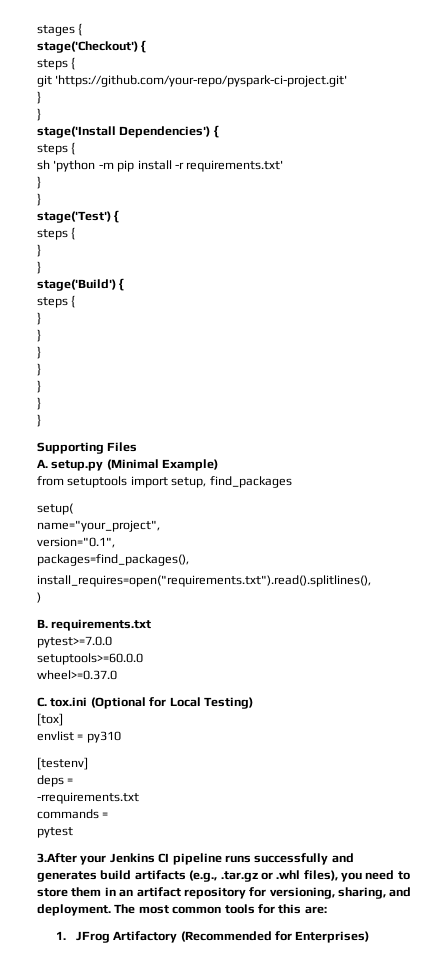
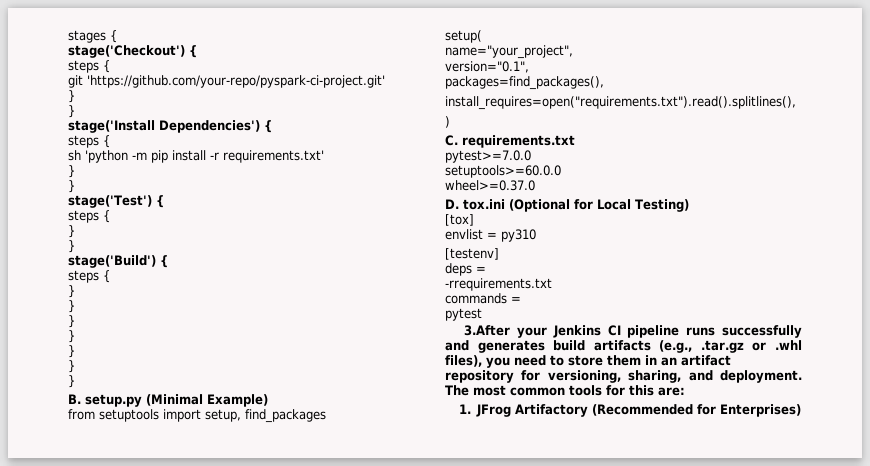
[37,442,138,454] [37,459,48,468] Supporting Files // A. -> [68,394,81,404] B.
[37,619,48,628] B. -> [445,135,458,146] C.
[37,697,47,707] C. -> [445,199,459,209] D.

